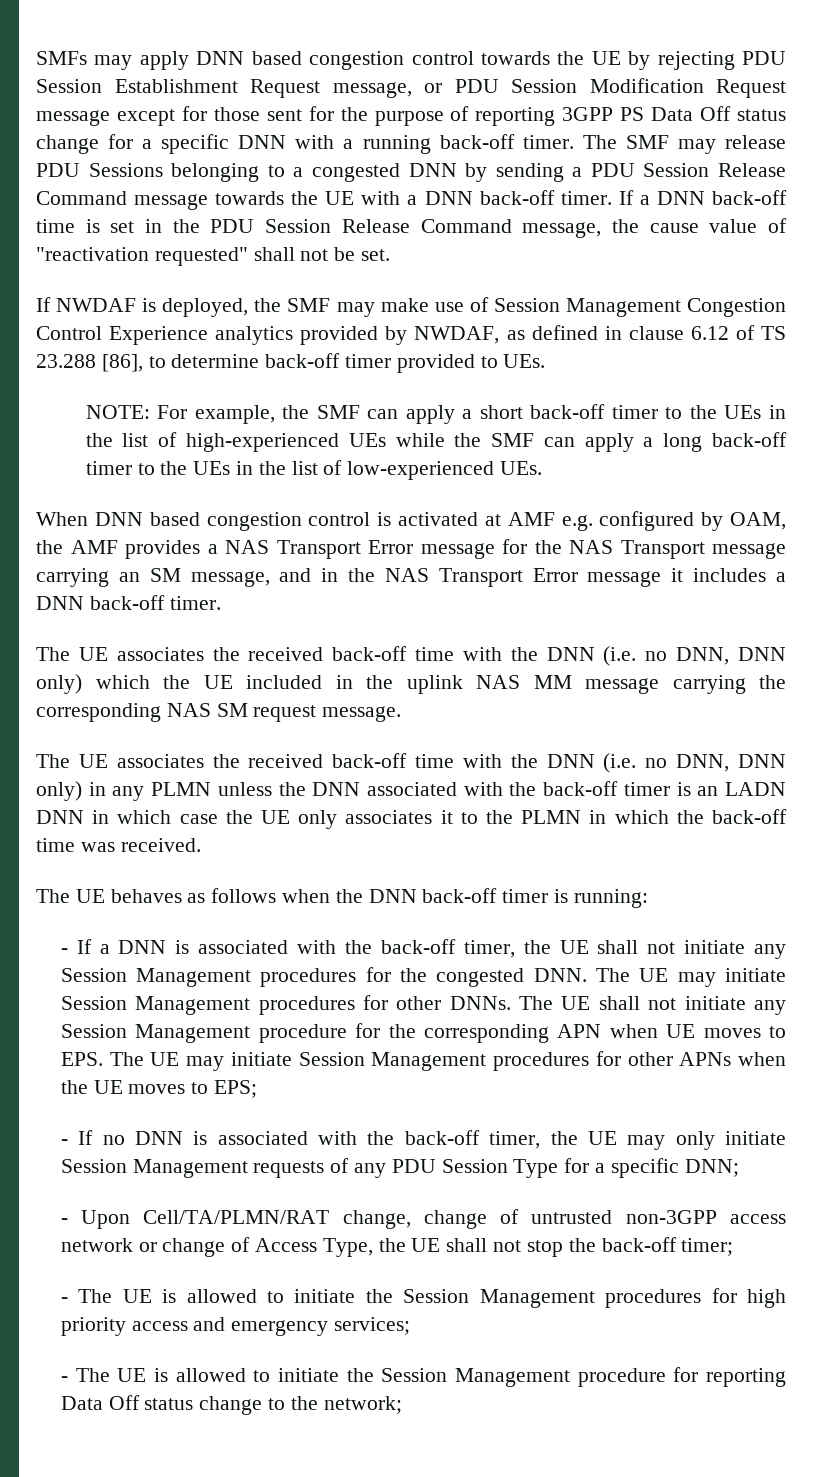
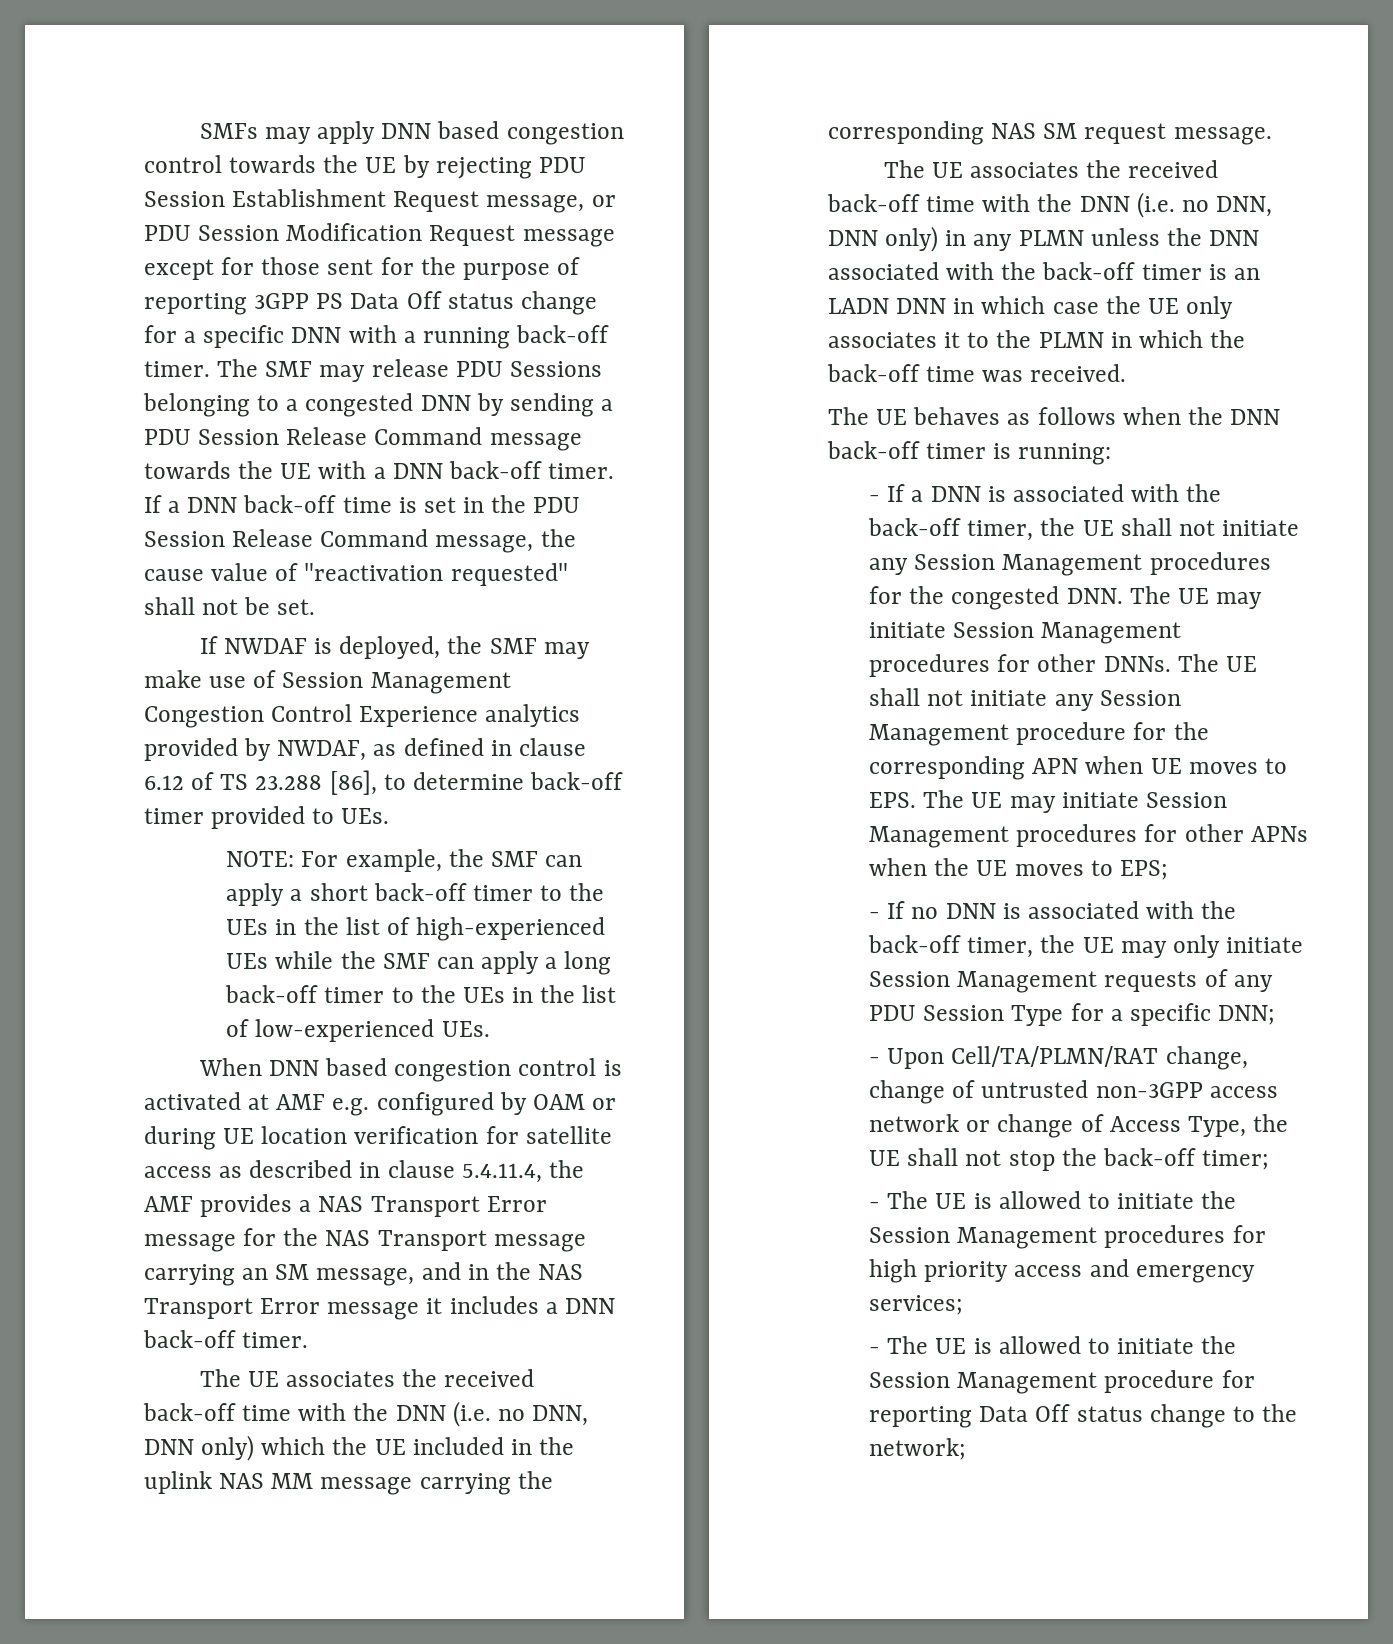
[730,512,786,530] OAM, -> [532,1094,617,1110] [144,1126,612,1150] [144,1160,542,1183] OAM or during UE location verification for satellite access as described in clause 5.4.11.4,

